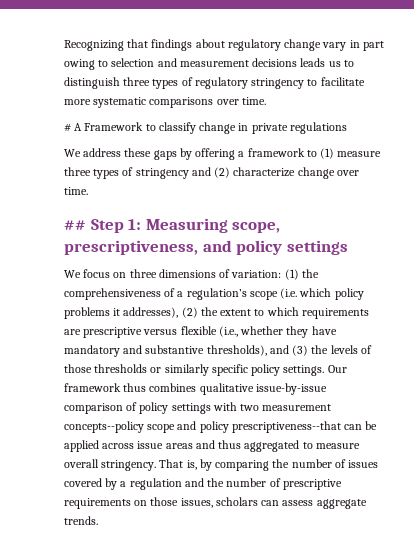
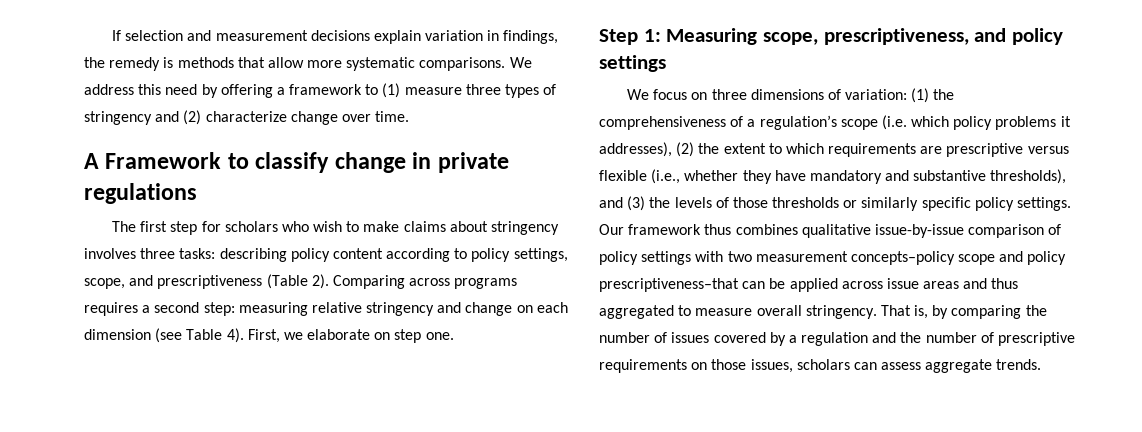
[64,39,384,51] [64,58,354,70] [64,77,365,89] [64,97,266,108] [64,122,347,134] [64,148,177,160] Recognizing that findings about regulatory change vary in part owing to selection and measurement decisions leads us to distinguish three types of regulatory stringency to facilitate more systematic comparisons over time. // # A Framework to classify change in private regulations // We address these gaps -> [111,30,559,44] [84,57,532,71] [84,84,198,95] If selection and measurement decisions explain variation in findings, the remedy is methods that allow more systematic comparisons. We address this need
[64,220,86,230] ## -> [84,152,509,173] [84,183,197,204] [111,221,560,235] [84,248,568,262] [84,274,518,289] [84,302,568,316] [84,328,454,343] A Framework to classify change in private regulations // The first step for scholars who wish to make claims about stringency involves three tasks: describing policy content according to policy settings, scope, and prescriptiveness (Table 2). Comparing across programs requires a second step: measuring relative stringency and change on each dimension (see Table 4). First, we elaborate on step one. //
[64,421,144,433] concepts--policy -> [850,251,955,265] concepts–policy
[231,421,341,433] prescriptiveness--that -> [599,278,739,292] prescriptiveness–that

